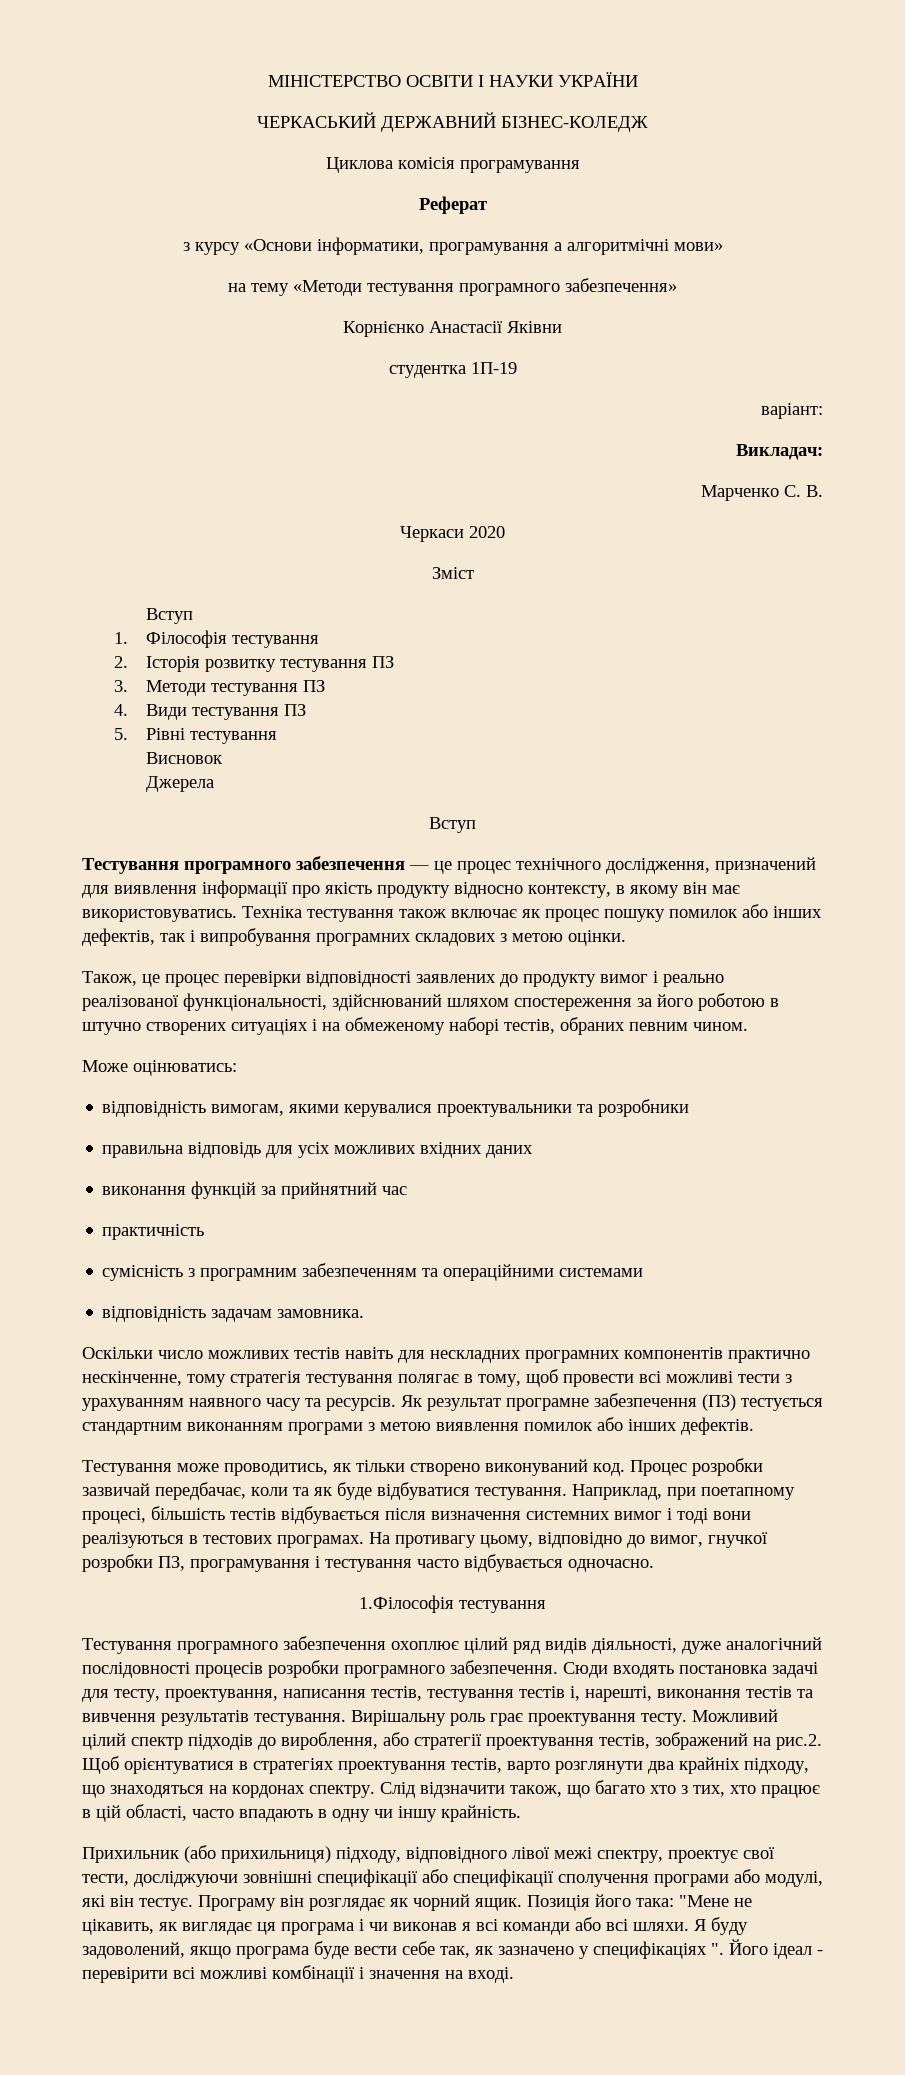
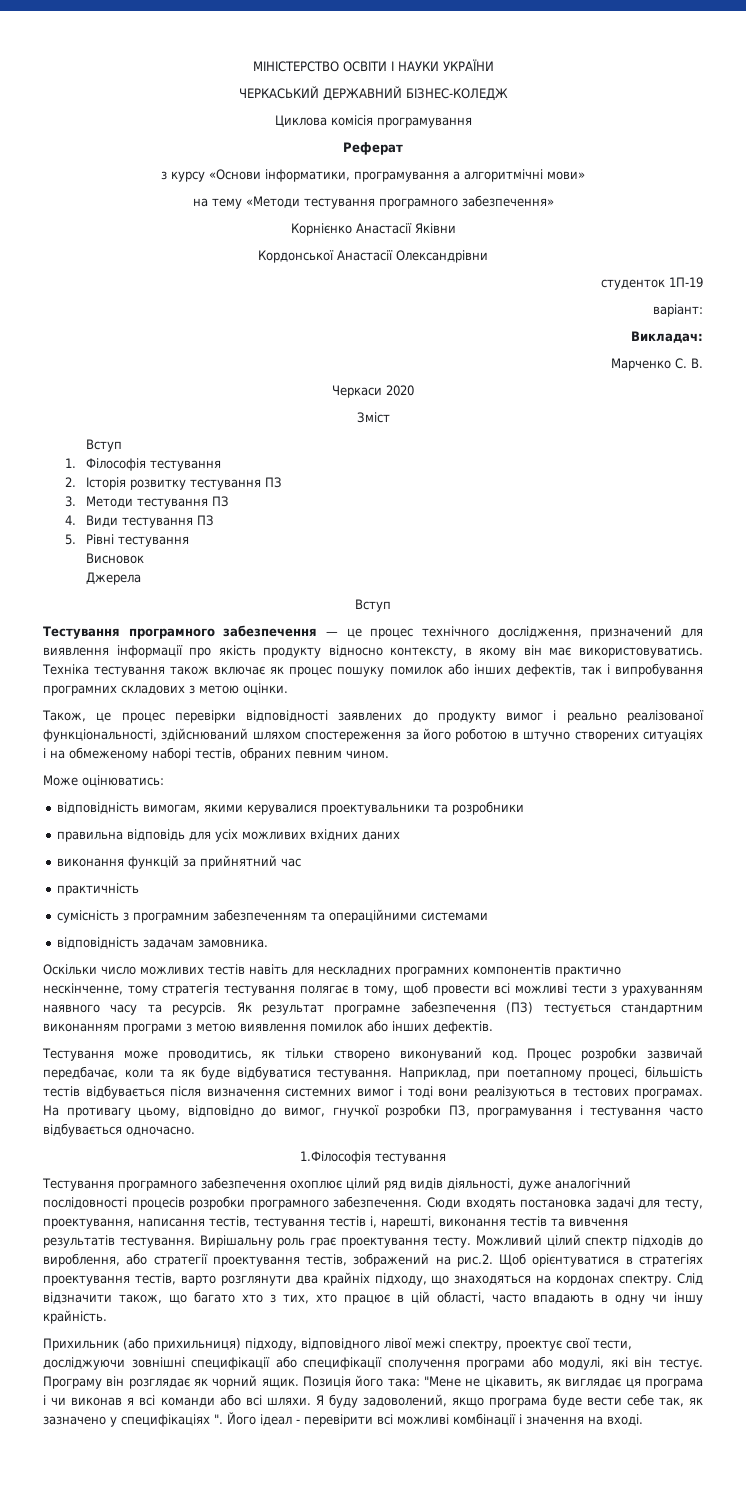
[388,365,466,378] студентка -> [258,250,488,263] [601,279,665,290] Кордонської Анастасії Олександрівни // студенток

